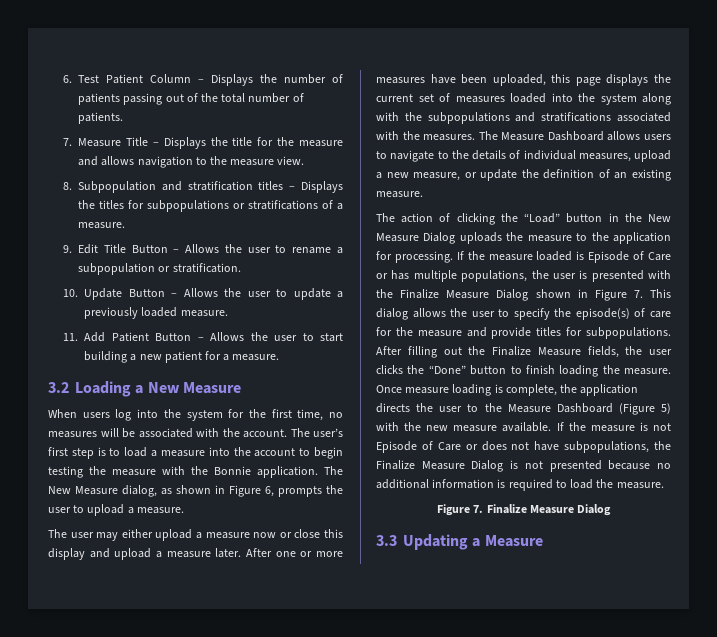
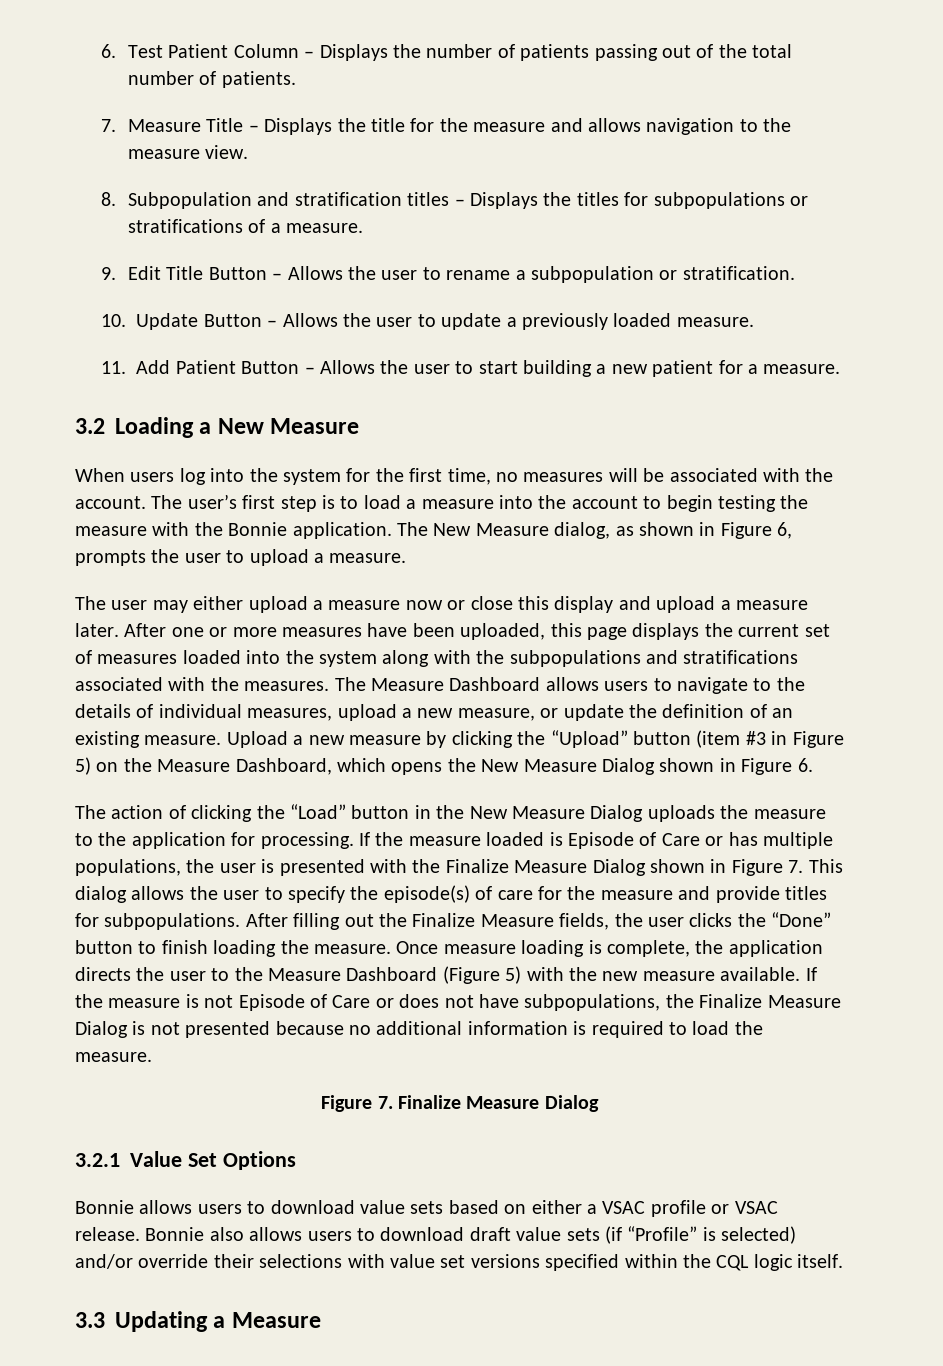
(423, 194) none -> [226,730,844,748] [75,757,813,775] Upload a new measure by clicking the “Upload” button (item #3 in Figure 5) on the Measure Dashboard, which opens the New Measure Dialog shown in Figure 6.
(611, 510) none -> [75,1151,296,1170] [75,1200,778,1217] [75,1226,797,1244] [75,1254,844,1271] // 3.2.1 Value Set Options // Bonnie allows users to download value sets based on either a VSAC profile or VSAC release. Bonnie also allows users to download draft value sets (if “Profile” is selected) and/or override their selections with value set versions specified within the CQL logic itself.

